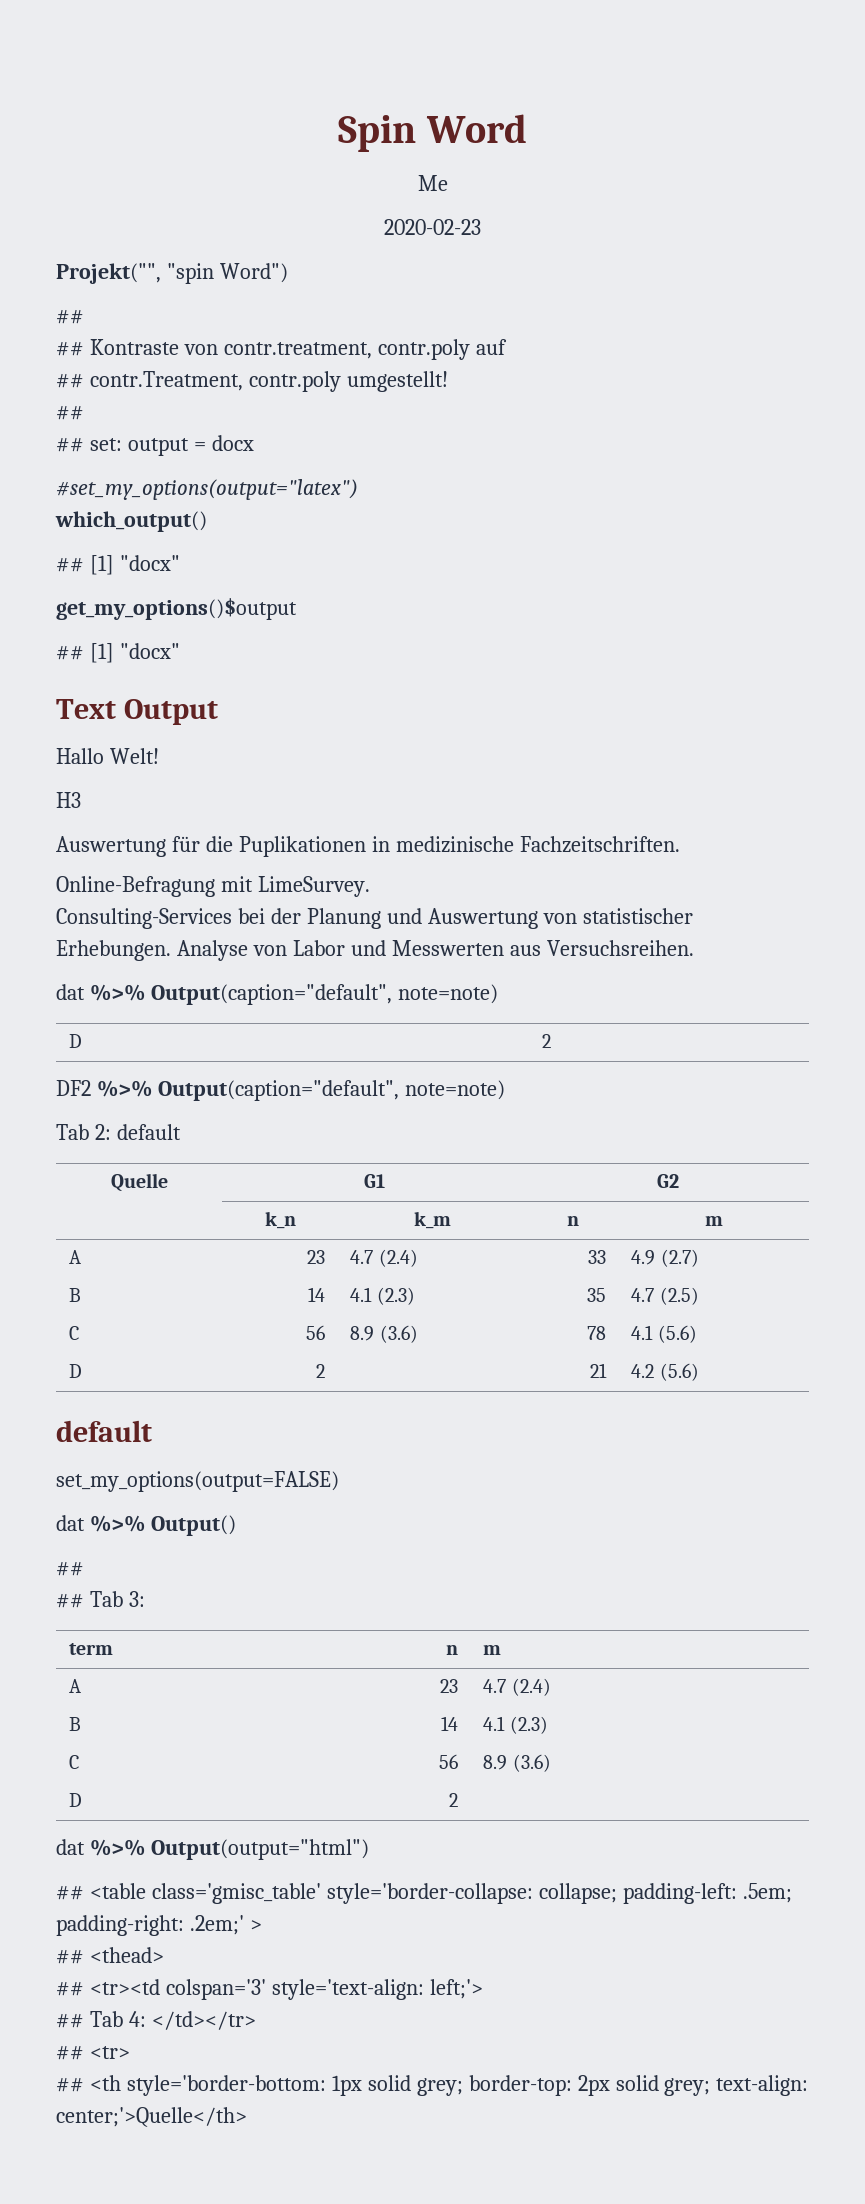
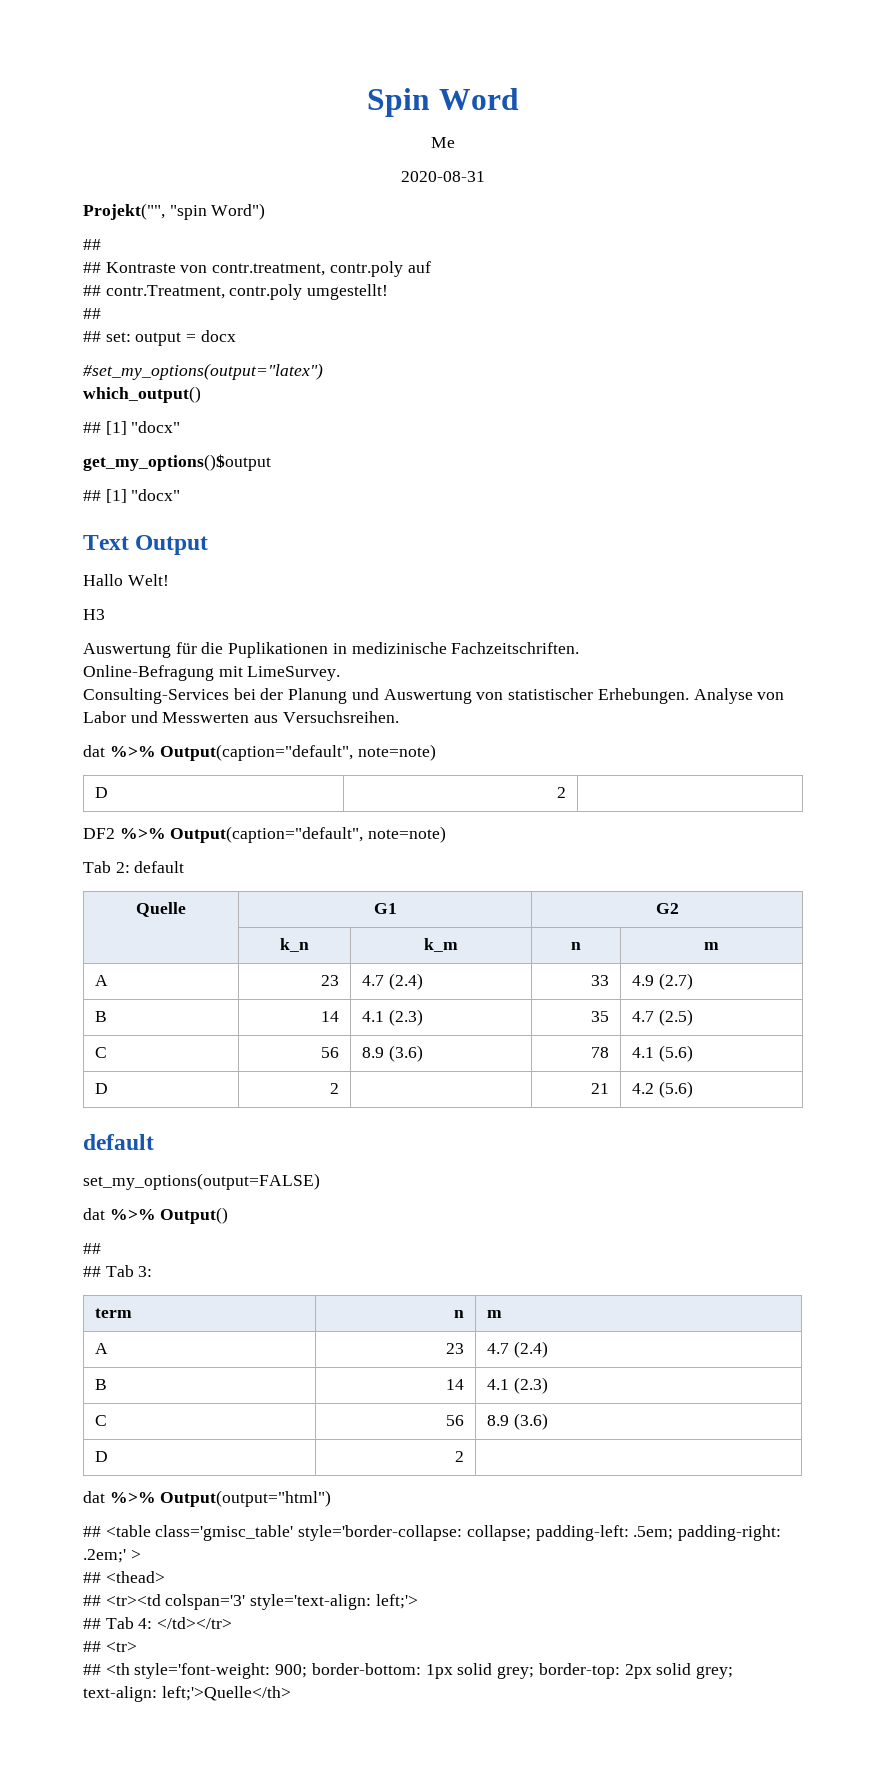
[384,219,481,235] 2020-02-23 -> [401,171,485,182] 2020-08-31
[126,2075,326,2096] style='border-bottom: -> [134,1663,421,1679] style='font-weight: 900; border-bottom:
[56,2107,247,2127] center;'>Quelle</th> -> [161,1686,291,1701] left;'>Quelle</th>

